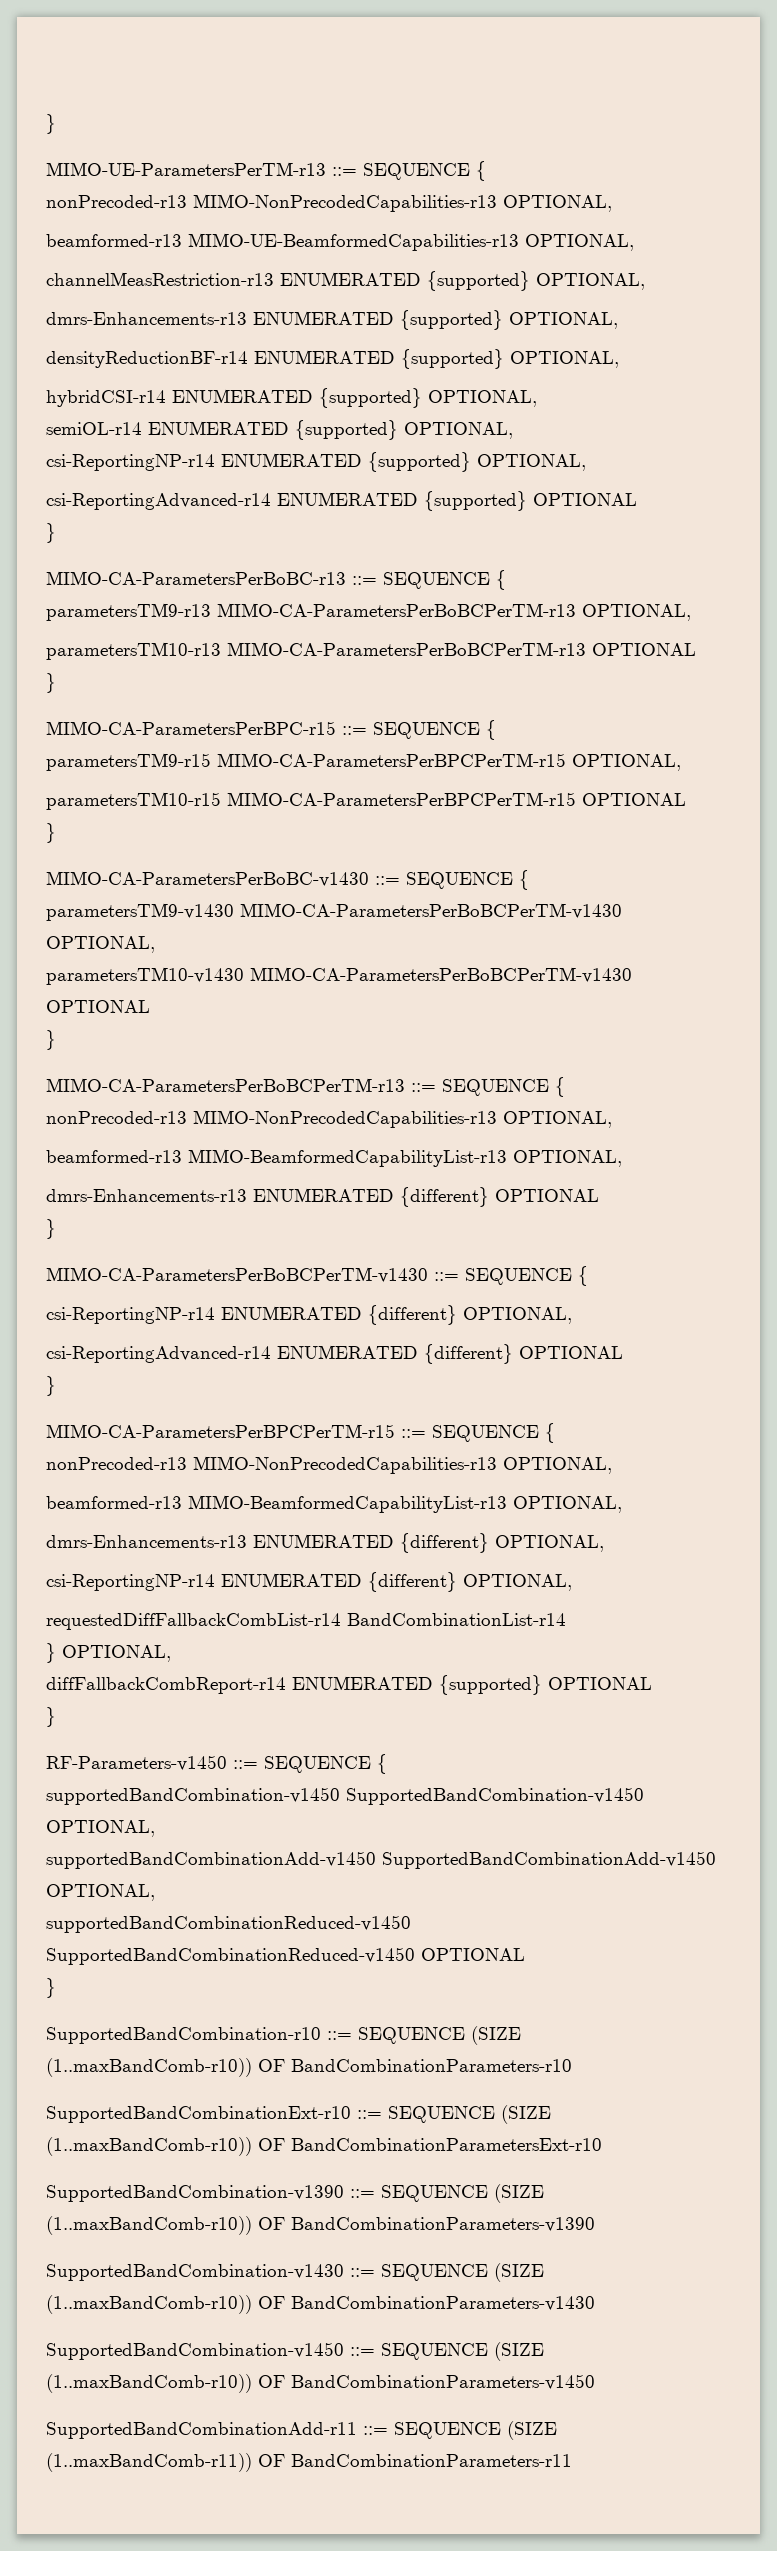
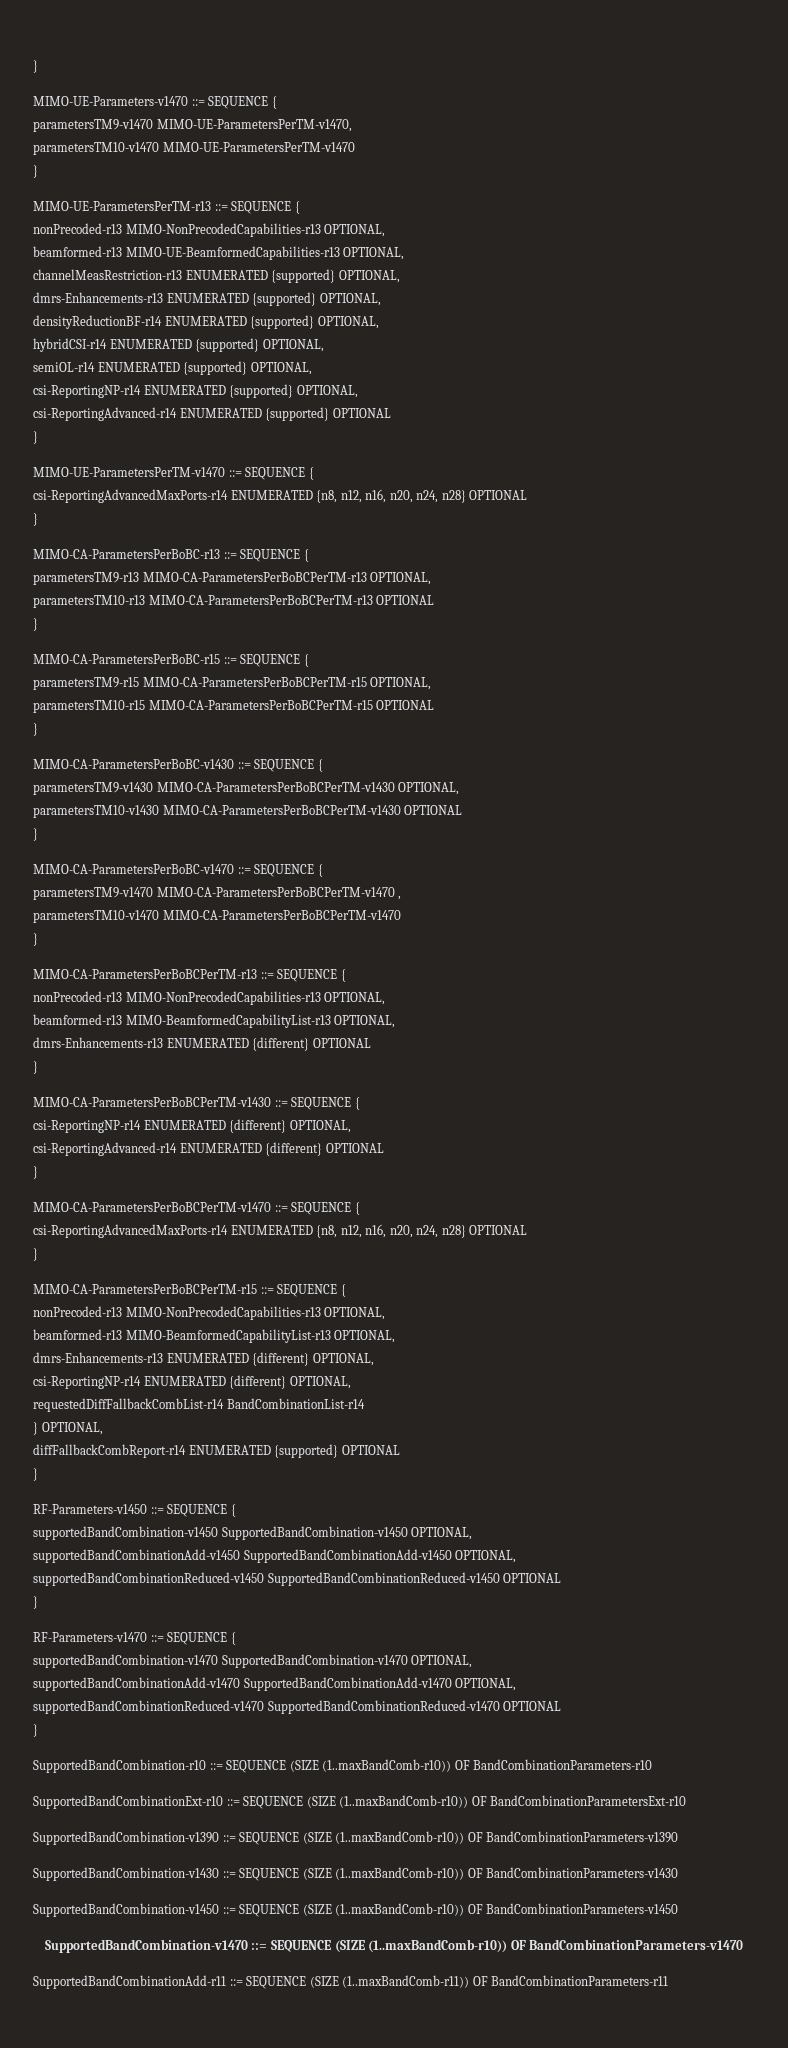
[46,114,56,134] } -> [33,60,38,73] [33,96,277,109] [33,119,352,132] [33,142,355,155] [33,165,38,178] } // MIMO-UE-Parameters-v1470 ::= SEQUENCE { // parametersTM9-v1470 MIMO-UE-ParametersPerTM-v1470, // parametersTM10-v1470 MIMO-UE-ParametersPerTM-v1470 // }
(56, 533) none -> [33,467,314,480] [33,489,528,503] [33,513,38,526] // MIMO-UE-ParametersPerTM-v1470 ::= SEQUENCE { // csi-ReportingAdvancedMaxPorts-r14 ENUMERATED {n8, n12, n16, n20, n24, n28} OPTIONAL // }
[46,721,336,735] MIMO-CA-ParametersPerBPC-r15 -> [33,654,220,664] MIMO-CA-ParametersPerBoBC-r15
[217,753,566,767] MIMO-CA-ParametersPerBPCPerTM-r15 -> [142,677,367,687] MIMO-CA-ParametersPerBoBCPerTM-r15
[227,792,576,806] MIMO-CA-ParametersPerBPCPerTM-r15 -> [148,700,373,710] MIMO-CA-ParametersPerBoBCPerTM-r15
(56, 1040) none -> [33,864,323,877] [33,887,402,900] [33,910,401,923] [33,933,38,946] // MIMO-CA-ParametersPerBoBC-v1470 ::= SEQUENCE { // parametersTM9-v1470 MIMO-CA-ParametersPerBoBCPerTM-v1470 , // parametersTM10-v1470 MIMO-CA-ParametersPerBoBCPerTM-v1470 // }
[46,1424,395,1438] MIMO-CA-ParametersPerBPCPerTM-r15 -> [33,1202,360,1215] [33,1224,528,1238] [33,1248,38,1261] [33,1284,257,1294] MIMO-CA-ParametersPerBoBCPerTM-v1470 ::= SEQUENCE { // csi-ReportingAdvancedMaxPorts-r14 ENUMERATED {n8, n12, n16, n20, n24, n28} OPTIONAL // } // MIMO-CA-ParametersPerBoBCPerTM-r15
(56, 1988) none -> [33,1632,236,1645] [33,1654,473,1668] [33,1677,517,1691] [33,1700,562,1714] [33,1724,38,1737] // RF-Parameters-v1470 ::= SEQUENCE { // supportedBandCombination-v1470 SupportedBandCombination-v1470 OPTIONAL, // supportedBandCombinationAdd-v1470 SupportedBandCombinationAdd-v1470 OPTIONAL, // supportedBandCombinationReduced-v1470 SupportedBandCombinationReduced-v1470 OPTIONAL // }
(595, 2382) none -> [44,1939,744,1953] // SupportedBandCombination-v1470 ::= SEQUENCE (SIZE (1..maxBandComb-r10)) OF BandCombinationParameters-v1470

